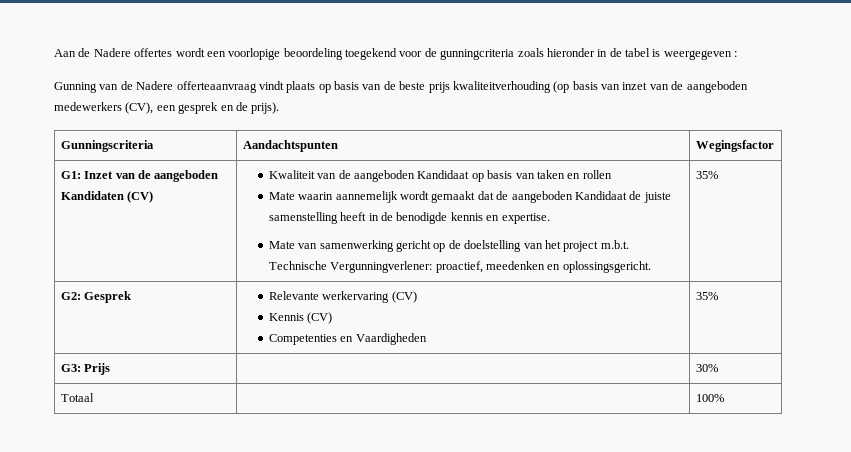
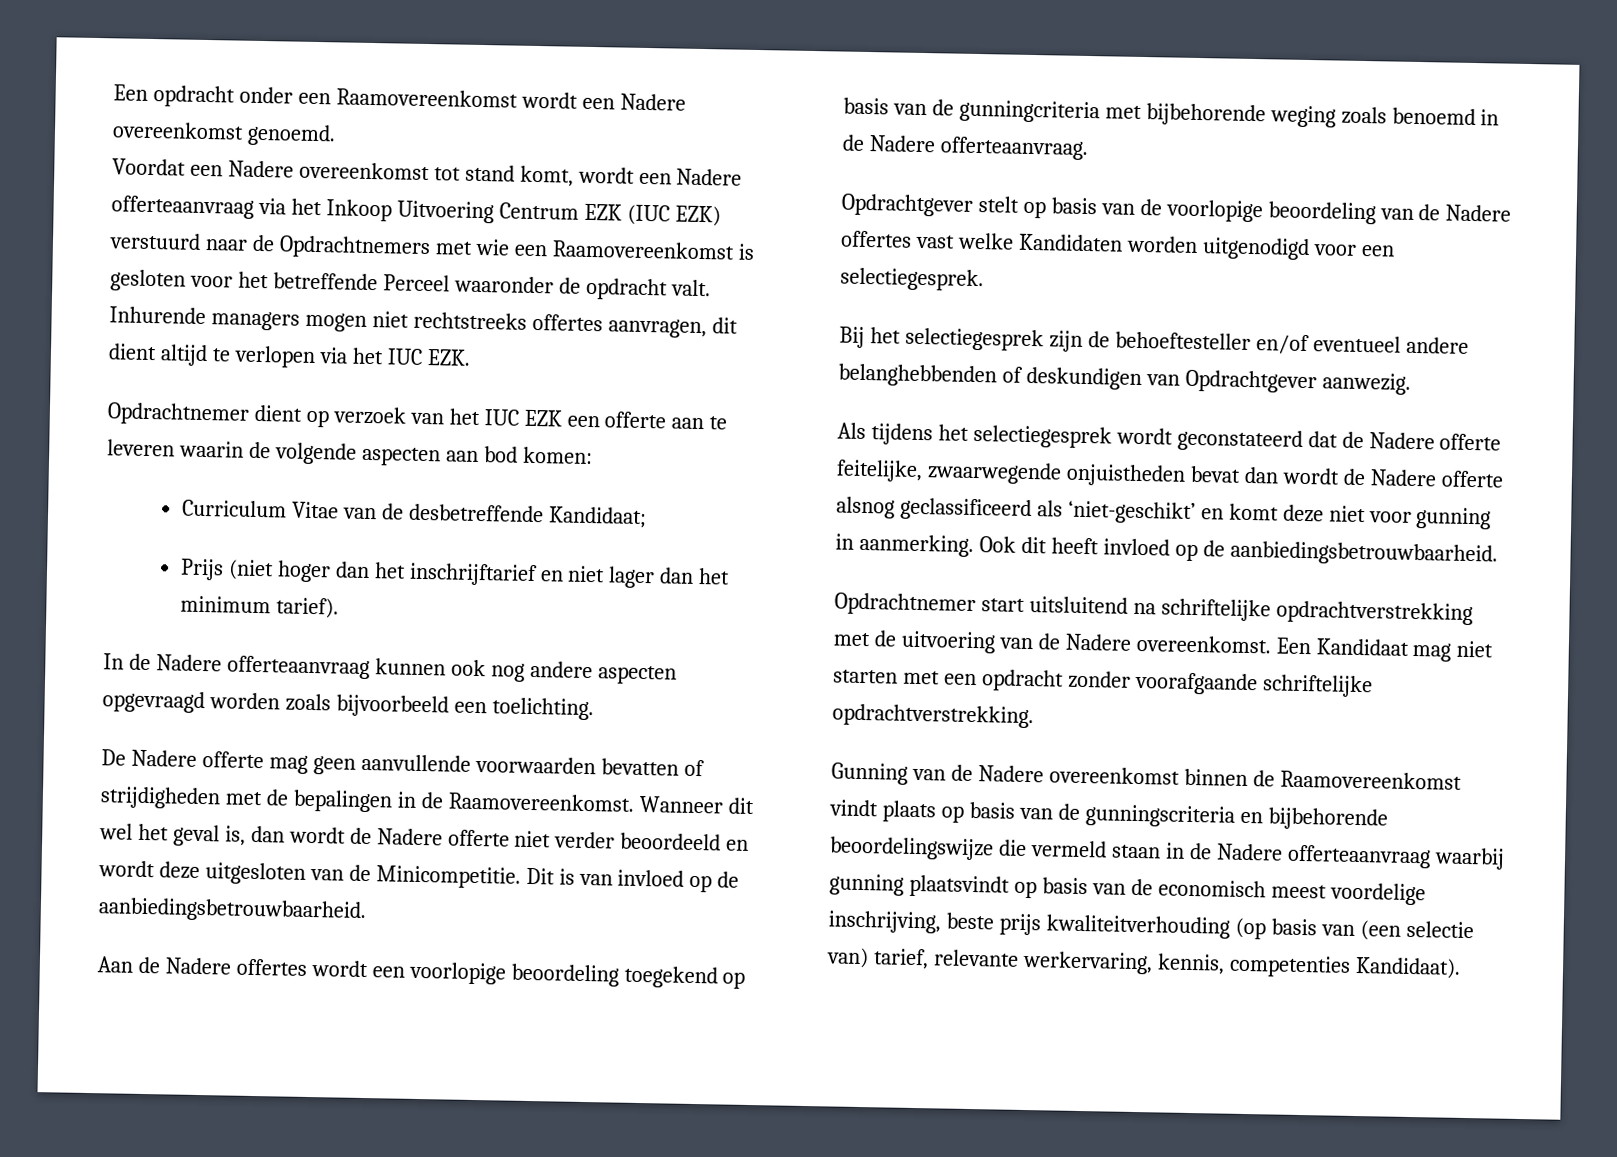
(54, 53) none -> [113,84,686,111] [112,121,336,147] [112,158,743,187] [111,195,721,227] [109,232,755,260] [110,269,711,301] [109,306,738,339] [108,343,471,369] [107,402,728,430] [107,439,593,467] [181,499,647,529] [179,558,731,589] [179,595,339,619] [103,653,677,685] [102,690,594,721] [101,749,705,777] [100,786,755,815] [99,823,750,851] [98,860,740,893] [98,897,367,924] Een opdracht onder een Raamovereenkomst wordt een Nadere overeenkomst genoemd. // Voordat een Nadere overeenkomst tot stand komt, wordt een Nadere offerteaanvraag via het Inkoop Uitvoering Centrum EZK (IUC EZK) verstuurd naar de Opdrachtnemers met wie een Raamovereenkomst is gesloten voor het betreffende Perceel waaronder de opdracht valt. Inhurende managers mogen niet rechtstreeks offertes aanvragen, dit dient altijd te verlopen via het IUC EZK. // Opdrachtnemer dient op verzoek van het IUC EZK een offerte aan te leveren waarin de volgende aspecten aan bod komen: // Curriculum Vitae van de desbetreffende Kandidaat; // Prijs (niet hoger dan het inschrijftarief en niet lager dan het minimum tarief). // In de Nadere offerteaanvraag kunnen ook nog andere aspecten opgevraagd worden zoals bijvoorbeeld een toelichting. // De Nadere offerte mag geen aanvullende voorwaarden bevatten of strijdigheden met de bepalingen in de Raamovereenkomst. Wanneer dit wel het geval is, dan wordt de Nadere offerte niet verder beoordeeld en wordt deze uitgesloten van de Minicompetitie. Dit is van invloed op de aanbiedingsbetrouwbaarheid. //
[399,48,738,60] voor de gunningcriteria zoals hieronder in de tabel is weergegeven : -> [722,971,746,989] [843,97,1500,128] [842,134,1089,160] [841,193,1512,225] [841,230,1395,261] [840,267,984,292] [839,326,1469,355] [838,363,1411,395] [837,422,1502,452] [836,459,1504,488] [836,496,1492,530] [835,533,1498,567] [834,592,1473,626] [833,630,1494,662] [833,669,1373,698] [832,703,1034,729] op basis van de gunningcriteria met bijbehorende weging zoals benoemd in de Nadere offerteaanvraag. // Opdrachtgever stelt op basis van de voorlopige beoordeling van de Nadere offertes vast welke Kandidaten worden uitgenodigd voor een selectiegesprek. // Bij het selectiegesprek zijn de behoeftesteller en/of eventueel andere belanghebbenden of deskundigen van Opdrachtgever aanwezig. // Als tijdens het selectiegesprek wordt geconstateerd dat de Nadere offerte feitelijke, zwaarwegende onjuistheden bevat dan wordt de Nadere offerte alsnog geclassificeerd als ‘niet-geschikt’ en komt deze niet voor gunning in aanmerking. Ook dit heeft invloed op de aanbiedingsbetrouwbaarheid. // Opdrachtnemer start uitsluitend na schriftelijke opdrachtverstrekking met de uitvoering van de Nadere overeenkomst. Een Kandidaat mag niet starten met een opdracht zonder voorafgaande schriftelijke opdrachtverstrekking.
[176,81,257,93] offerteaanvraag -> [1048,766,1462,790] overeenkomst binnen de Raamovereenkomst
(396, 85) none -> [1084,804,1388,831] [829,836,1505,870] [829,873,1426,906] [828,910,941,934] gunningscriteria en bijbehorende beoordelingswijze die vermeld staan in de Nadere offerteaanvraag waarbij gunning plaatsvindt op basis van de economisch meest voordelige inschrijving,
[622,81,748,93] [54,102,280,114] [60,140,154,152] [242,140,338,152] [695,140,774,152] [60,170,219,182] [60,191,154,203] [268,170,612,182] [268,191,671,203] [268,212,550,224] [268,240,629,252] [268,261,651,273] [695,171,718,179] [60,291,132,303] [268,291,417,303] [268,312,333,324] [268,333,427,345] [695,292,718,300] [60,363,111,375] [695,364,718,372] [60,393,94,402] [695,394,724,402] inzet van de aangeboden medewerkers (CV), een gesprek en de prijs). // Gunningscriteria | Aandachtspunten | Wegingsfactor // G1: Inzet van de aangeboden Kandidaten (CV) | Kwaliteit van de aangeboden Kandidaat op basis van taken en rollen // Mate waarin aannemelijk wordt gemaakt dat de aangeboden Kandidaat de juiste samenstelling heeft in de benodigde kennis en expertise. // Mate van samenwerking gericht op de doelstelling van het project m.b.t. Technische Vergunningverlener: proactief, meedenken en oplossingsgericht. | 35% // G2: Gesprek | Relevante werkervaring (CV) // Kennis (CV) // Competenties en Vaardigheden | 35% // G3: Prijs | | 30% // Totaal | | 100% -> [1359,920,1474,941] [826,947,1461,979] (een selectie van) tarief, relevante werkervaring, kennis, competenties Kandidaat).

